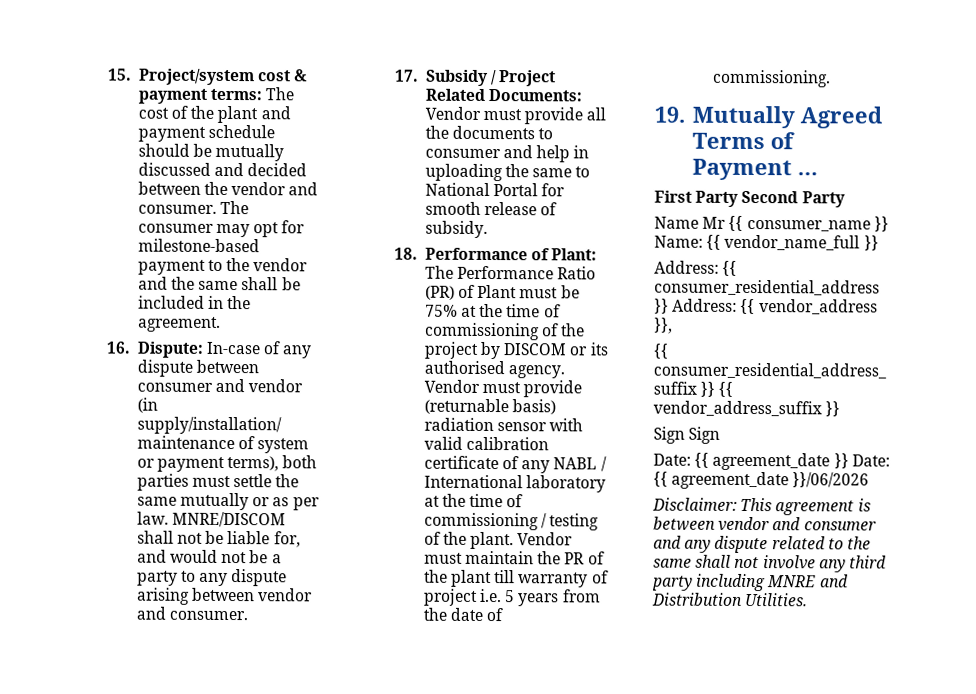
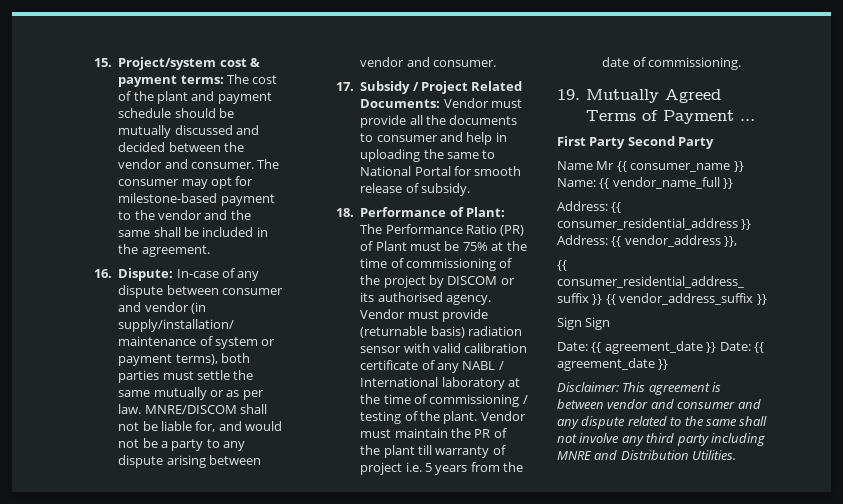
[792,472,870,488] }}/06/2026 -> [658,359,669,370] }}

